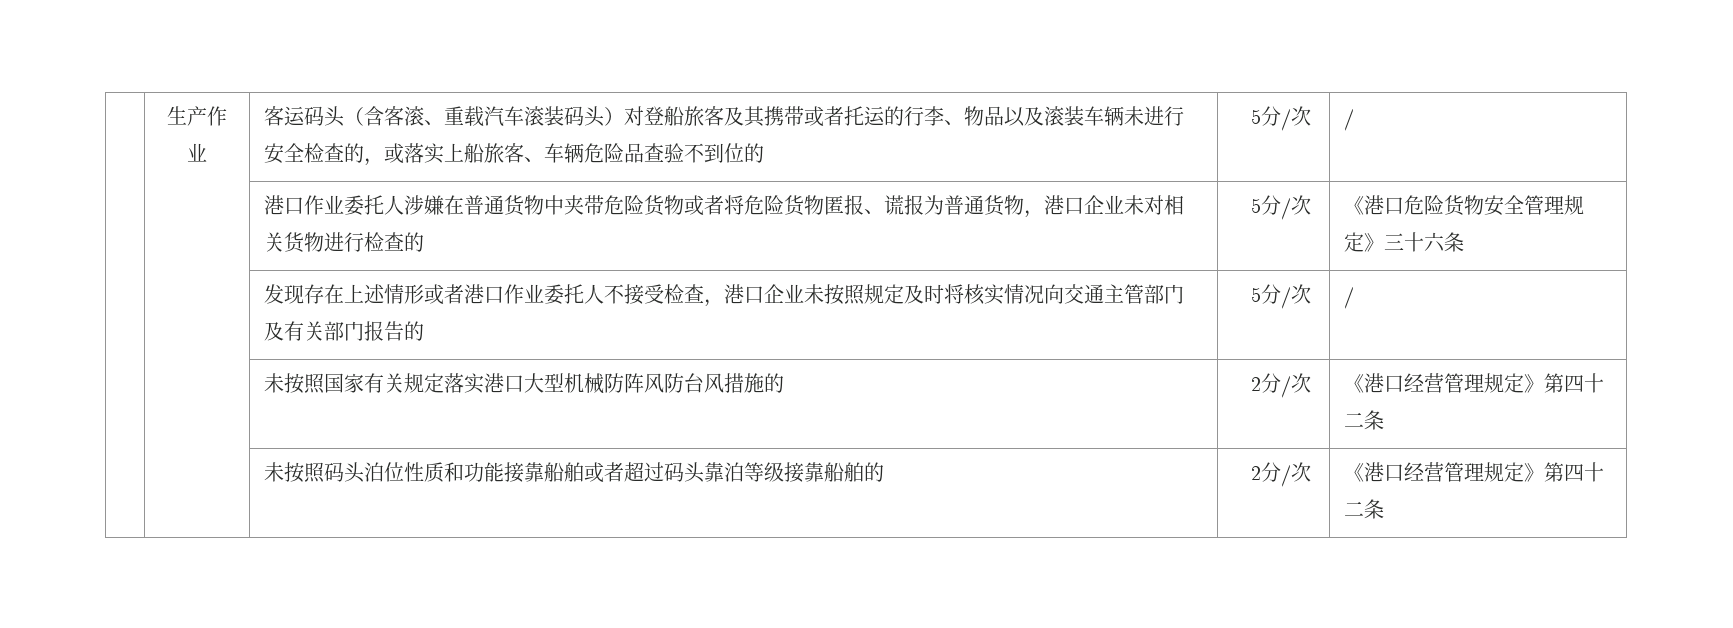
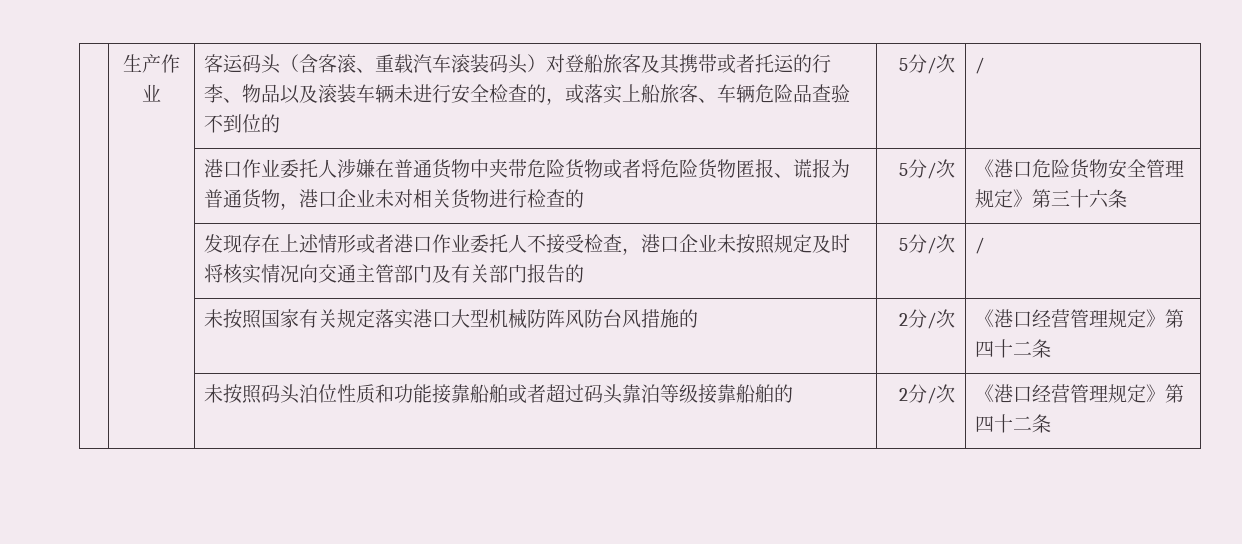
(1384, 242) none -> [1032,189,1052,208] 第

